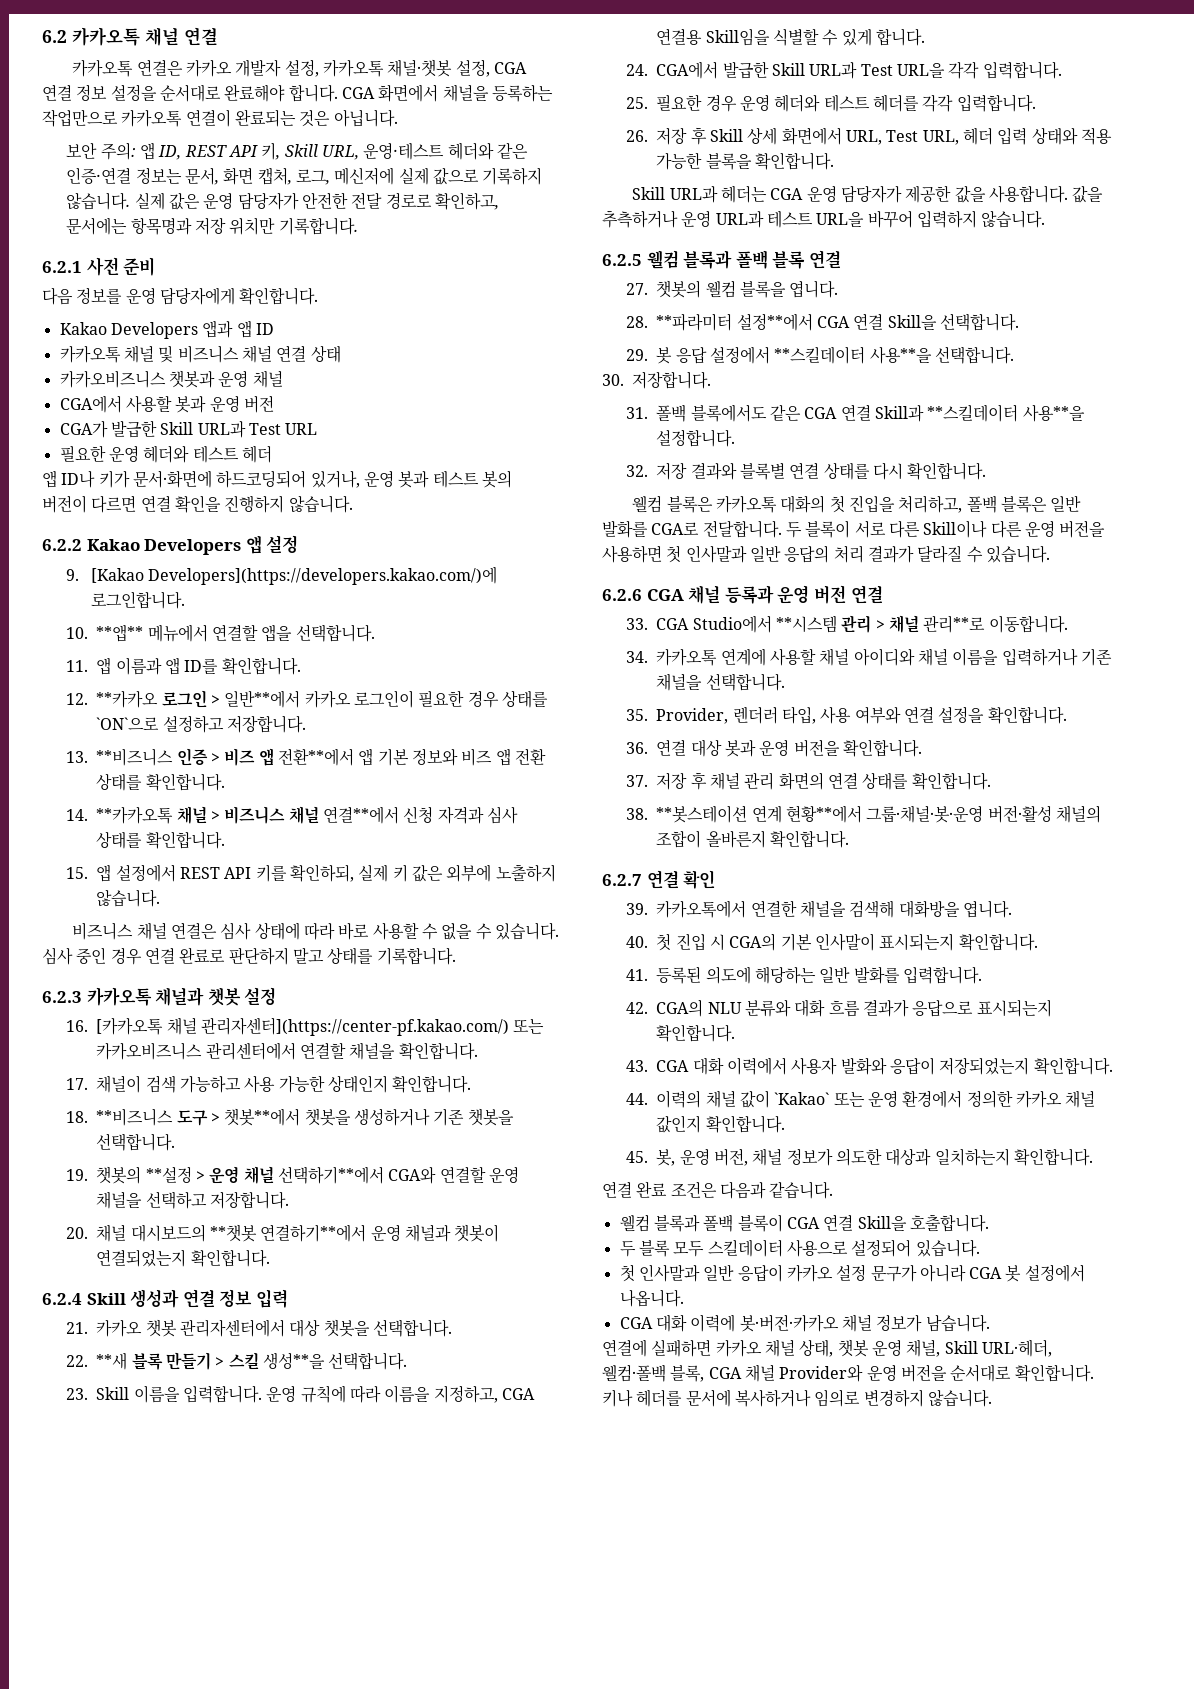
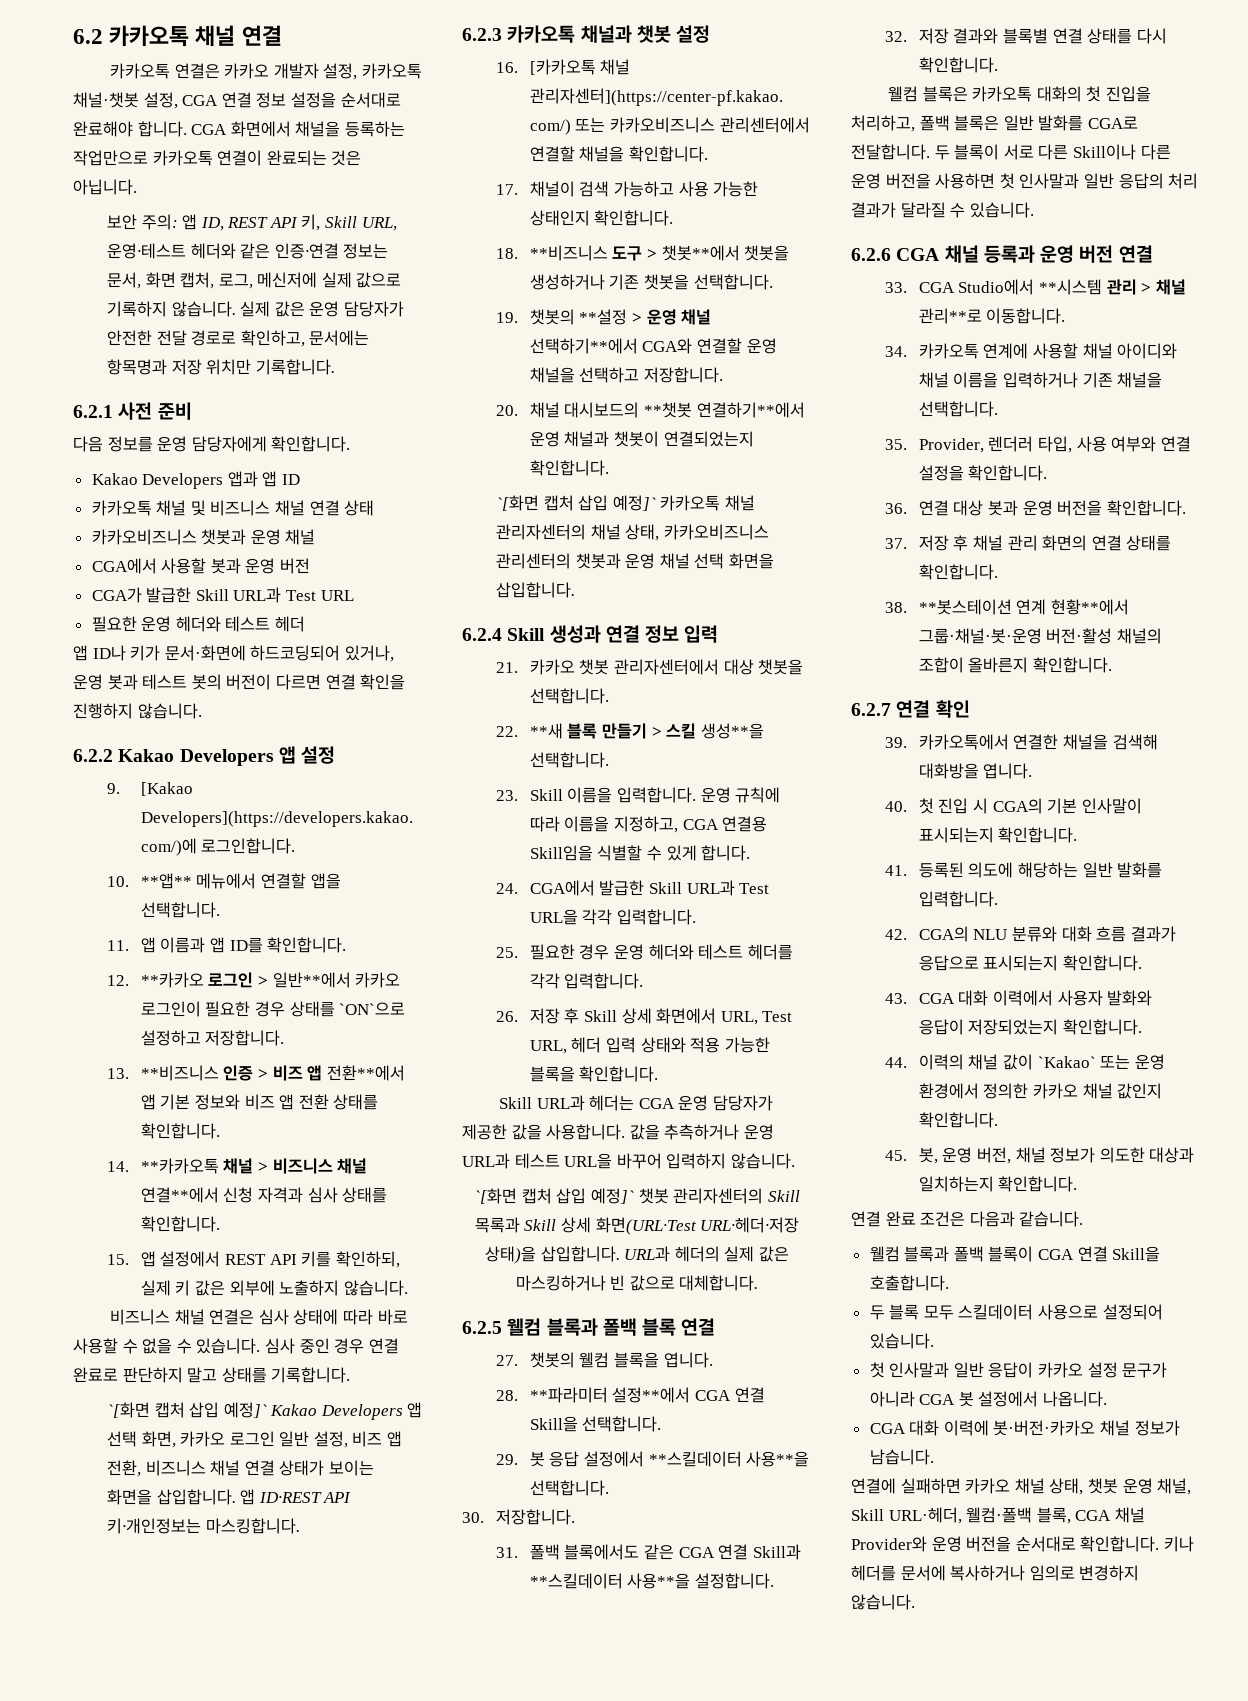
(456, 956) none -> [106,1402,423,1420] [106,1431,403,1448] [106,1460,374,1477] [106,1489,352,1505] [106,1518,300,1534] // `[화면 캡처 삽입 예정]` Kakao Developers 앱 선택 화면, 카카오 로그인 일반 설정, 비즈 앱 전환, 비즈니스 채널 연결 상태가 보이는 화면을 삽입합니다. 앱 ID·REST API 키·개인정보는 마스킹합니다.
(270, 1258) none -> [495,495,755,511] [495,524,769,541] [495,553,774,569] [495,582,575,598] // `[화면 캡처 삽입 예정]` 카카오톡 채널 관리자센터의 채널 상태, 카카오비즈니스 관리센터의 챗봇과 운영 채널 선택 화면을 삽입합니다.
(1046, 219) none -> [474,1188,800,1204] [474,1217,800,1235] [485,1246,789,1264] [515,1275,759,1291] // `[화면 캡처 삽입 예정]` 챗봇 관리자센터의 Skill 목록과 Skill 상세 화면(URL·Test URL·헤더·저장 상태)을 삽입합니다. URL과 헤더의 실제 값은 마스킹하거나 빈 값으로 대체합니다.

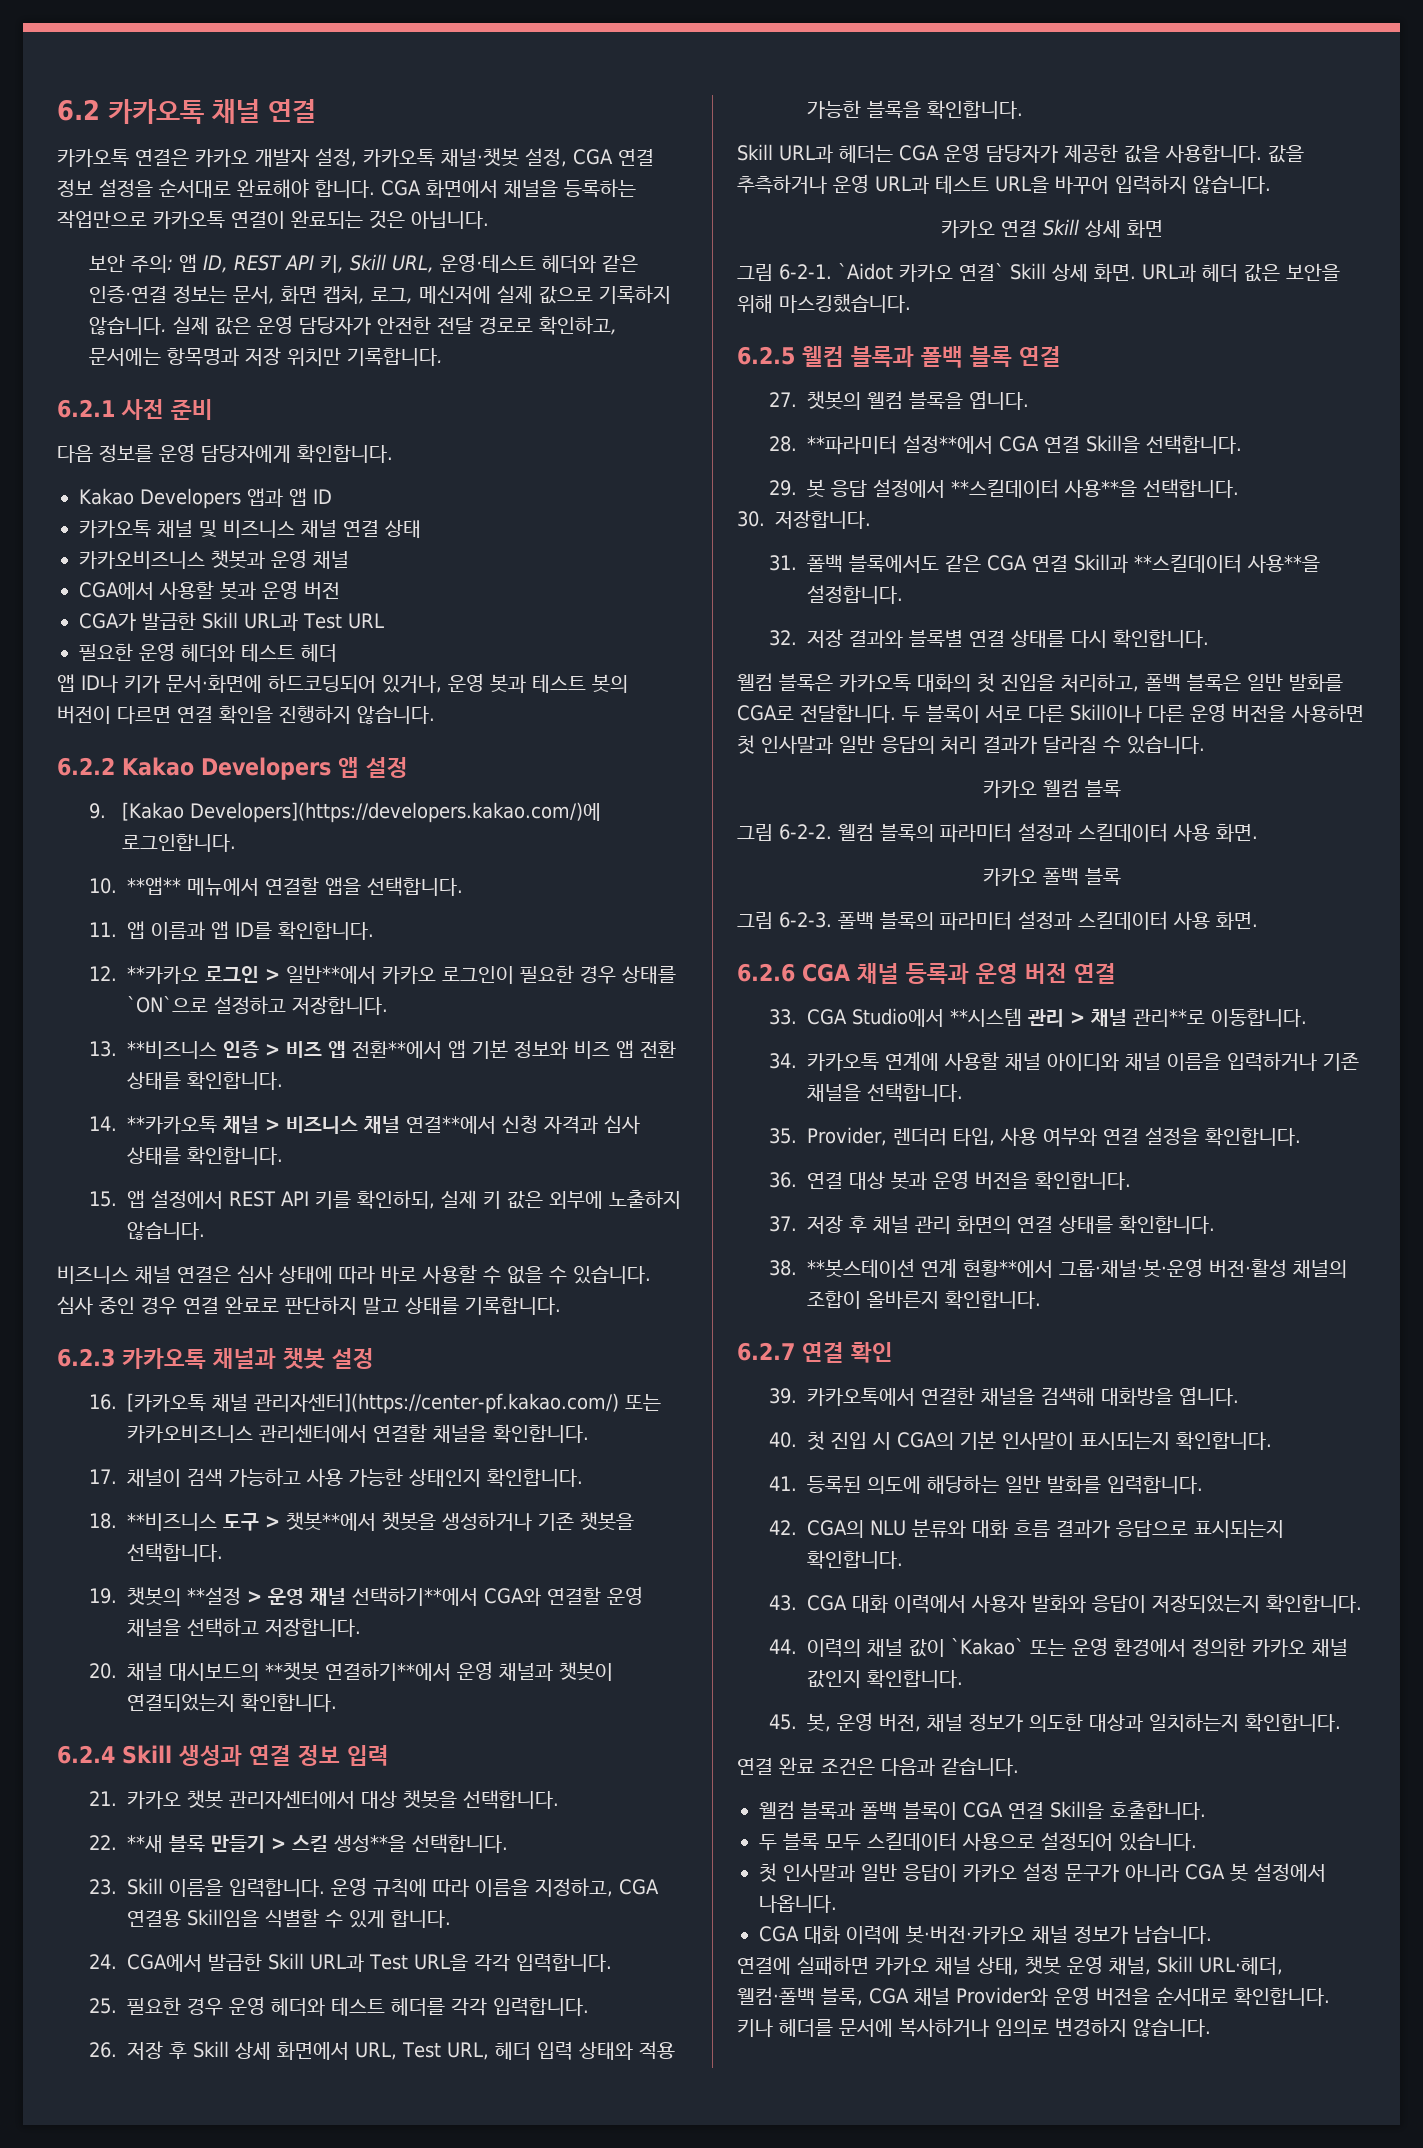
[106,1402,423,1420] [106,1431,403,1448] [106,1460,374,1477] [106,1489,352,1505] [106,1518,300,1534] // `[화면 캡처 삽입 예정]` Kakao Developers 앱 선택 화면, 카카오 로그인 일반 설정, 비즈 앱 전환, 비즈니스 채널 연결 상태가 보이는 화면을 삽입합니다. 앱 ID·REST API 키·개인정보는 마스킹합니다. -> (561, 1306) none
[495,495,755,511] [495,524,769,541] [495,553,774,569] [495,582,575,598] // `[화면 캡처 삽입 예정]` 카카오톡 채널 관리자센터의 채널 상태, 카카오비즈니스 관리센터의 챗봇과 운영 채널 선택 화면을 삽입합니다. -> (338, 1702) none
[474,1188,800,1204] [474,1217,800,1235] [485,1246,789,1264] [515,1275,759,1291] `[화면 캡처 삽입 예정]` 챗봇 관리자센터의 Skill 목록과 Skill 상세 화면(URL·Test URL·헤더·저장 상태)을 삽입합니다. URL과 헤더의 실제 값은 마스킹하거나 빈 값으로 대체합니다. -> [940,219,1163,238] [737,263,1340,282] [737,294,911,313] 카카오 연결 Skill 상세 화면 // 그림 6-2-1. `Aidot 카카오 연결` Skill 상세 화면. URL과 헤더 값은 보안을 위해 마스킹했습니다.
(1034, 210) none -> [982,779,1121,798] [737,823,1258,843] [982,867,1121,886] [737,911,1258,931] // 카카오 웰컴 블록 // 그림 6-2-2. 웰컴 블록의 파라미터 설정과 스킬데이터 사용 화면. // 카카오 폴백 블록 // 그림 6-2-3. 폴백 블록의 파라미터 설정과 스킬데이터 사용 화면.

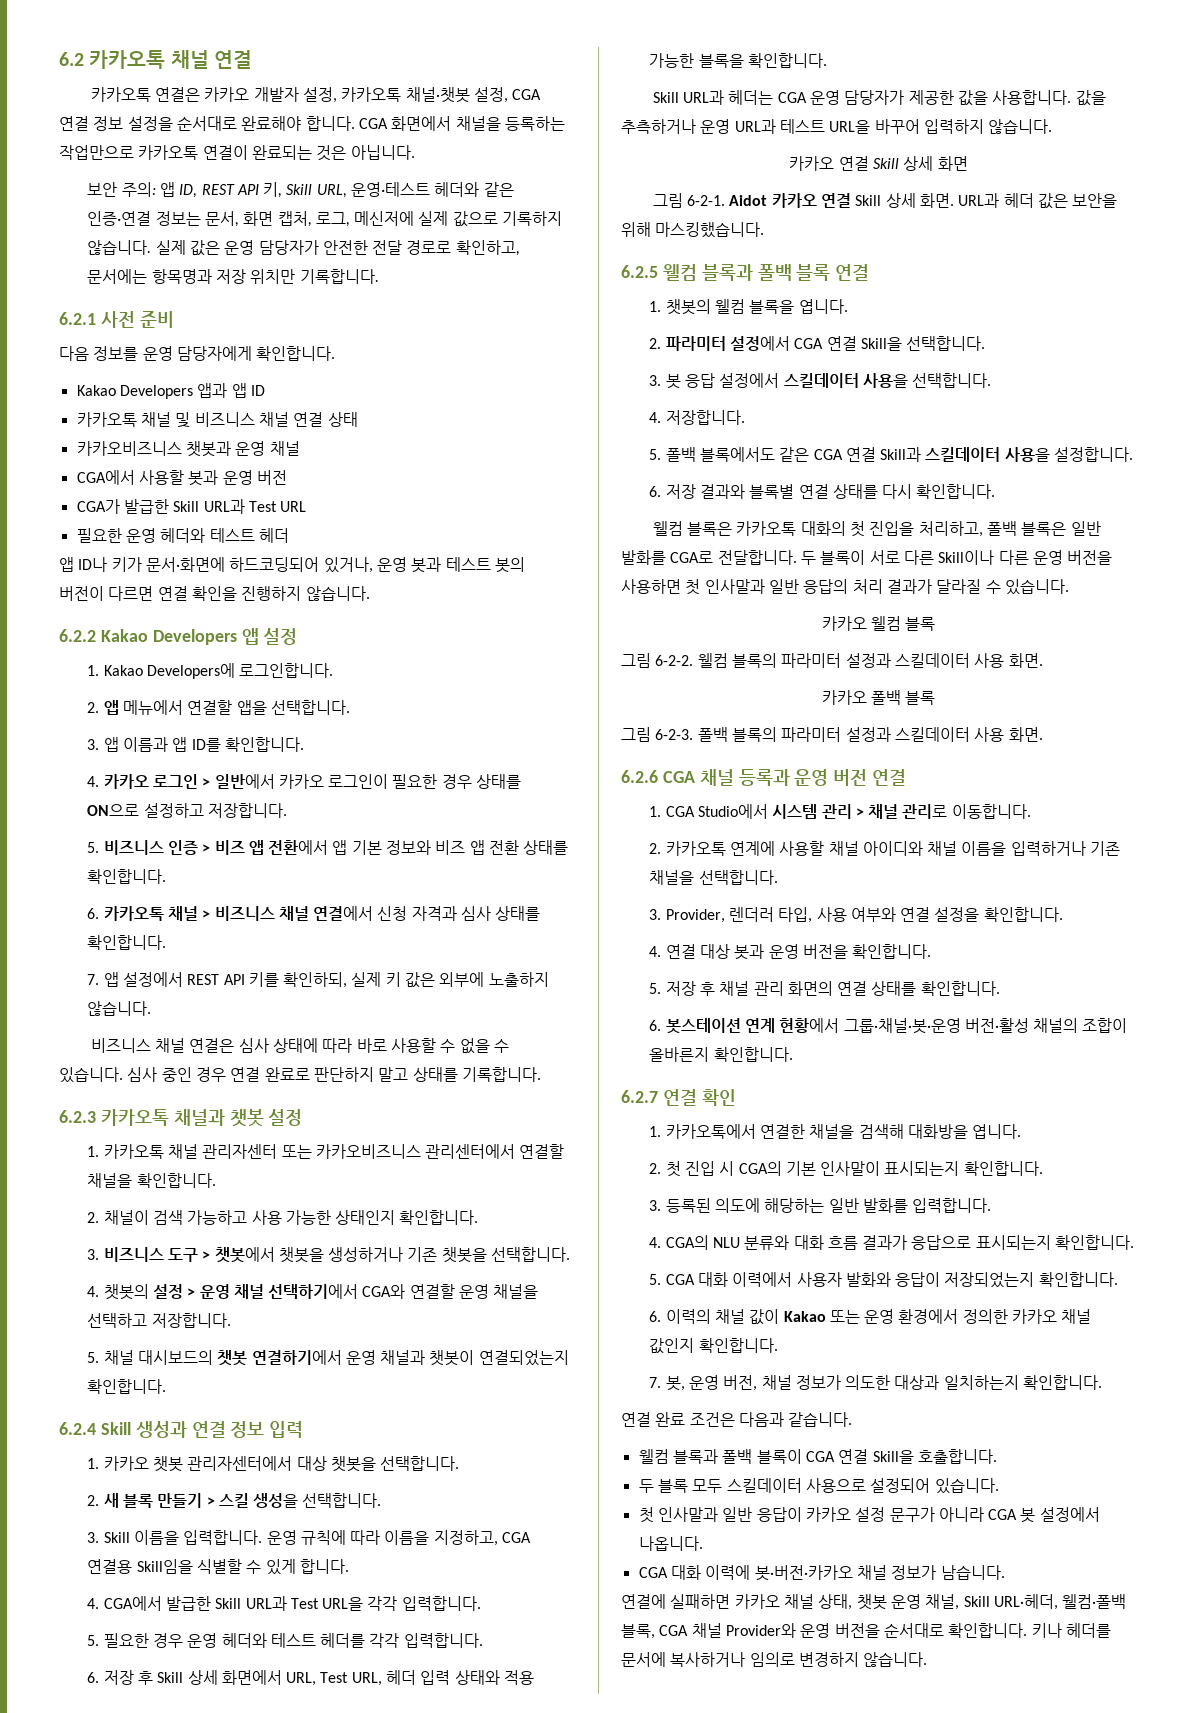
[89,802,601,823] 9. [Kakao Developers](https://developers.kakao.com/)에 -> [87,663,235,679] 1. Kakao Developers에
[89,877,182,895] 10. **앱** -> [87,700,119,715] 2. 앱
[89,922,118,937] 11. -> [87,739,100,750] 3.
[89,966,200,984] 12. **카카오 -> [87,774,149,789] 4. 카카오
[286,965,377,984] 일반**에서 -> [214,774,275,789] 일반에서
[127,996,209,1013] `ON`으로 -> [87,804,140,816] ON으로
[89,1041,218,1059] 13. **비즈니스 -> [87,840,164,855] 5. 비즈니스
[352,1041,443,1059] 전환**에서 -> [268,840,329,855] 전환에서
[89,1116,218,1134] 14. **카카오톡 -> [87,906,164,921] 6. 카카오톡
[406,1116,497,1134] 연결**에서 -> [313,906,374,921] 연결에서
[89,1191,118,1207] 15. -> [87,974,100,985] 7.
[89,1393,620,1414] 16. [카카오톡 채널 관리자센터](https://center-pf.kakao.com/) -> [87,1144,278,1159] 1. 카카오톡 채널 관리자센터
[89,1469,118,1484] 17. -> [87,1212,100,1223] 2.
[89,1513,218,1531] 18. **비즈니스 -> [87,1247,164,1262] 3. 비즈니스
[286,1512,377,1531] 챗봇**에서 -> [214,1247,275,1263] 챗봇에서
[89,1587,242,1606] 19. 챗봇의 **설정 -> [87,1284,183,1300] 4. 챗봇의 설정
[352,1587,479,1606] 선택하기**에서 -> [268,1284,359,1299] 선택하기에서
[89,1663,118,1679] 20. -> [87,1352,100,1363] 5.
[265,1662,452,1681] **챗봇 연결하기**에서 -> [217,1350,342,1366] 챗봇 연결하기에서
[89,1791,118,1806] 21. -> [87,1458,100,1469] 1.
[89,1835,164,1853] 22. **새 -> [87,1493,119,1508] 2. 새
[334,1834,509,1853] [89,1879,118,1895] 생성**을 선택합니다. // 23. -> [253,1493,382,1508] [87,1532,100,1543] 생성을 선택합니다. // 3.
[89,1954,118,1969] 24. -> [87,1598,100,1609] 4.
[89,1998,118,2014] 25. -> [87,1635,100,1646] 5.
[89,2042,118,2058] 26. -> [87,1672,100,1683] 6.
[838,263,1004,282] `Aidot 카카오 연결` -> [729,193,852,208] Aidot 카카오 연결
[769,392,798,407] 27. -> [649,301,662,312] 1.
[769,435,994,455] 28. **파라미터 설정**에서 -> [649,336,790,351] 2. 파라미터 설정에서
[769,480,798,496] 29. -> [649,375,662,386] 3.
[951,479,1240,498] [737,510,871,529] [769,555,798,571] **스킬데이터 사용**을 선택합니다. // 30. 저장합니다. // 31. -> [783,373,992,388] [649,410,745,425] [649,449,662,460] 스킬데이터 사용을 선택합니다. // 4. 저장합니다. // 5.
[1134,554,1321,573] **스킬데이터 사용**을 -> [925,447,1050,462] 스킬데이터 사용을
[769,630,798,646] 32. -> [649,486,662,497] 6.
[769,1009,798,1025] 33. -> [649,806,662,817] 1.
[950,1008,1023,1027] **시스템 -> [772,804,818,819] 시스템
[1133,1009,1206,1027] 관리**로 -> [902,804,948,819] 관리로
[769,1053,798,1069] 34. -> [649,843,662,854] 2.
[769,1128,798,1144] 35. -> [649,909,662,920] 3.
[769,1172,798,1188] 36. -> [649,946,662,957] 4.
[769,1216,798,1232] 37. -> [649,983,662,994] 5.
[769,1259,1054,1278] 38. **봇스테이션 연계 현황**에서 -> [649,1018,840,1034] 6. 봇스테이션 연계 현황에서
[769,1388,798,1404] 39. -> [649,1126,662,1137] 1.
[769,1432,798,1448] 40. -> [649,1163,662,1174] 2.
[769,1476,798,1491] 41. -> [649,1200,662,1211] 3.
[769,1520,798,1535] 42. -> [649,1237,662,1248] 4.
[769,1595,798,1611] 43. -> [649,1274,662,1285] 5.
[769,1639,798,1654] 44. -> [649,1311,662,1322] 6.
[951,1638,1025,1655] `Kakao` -> [783,1311,826,1322] Kakao
[769,1714,798,1730] 45. -> [649,1377,662,1388] 7.

